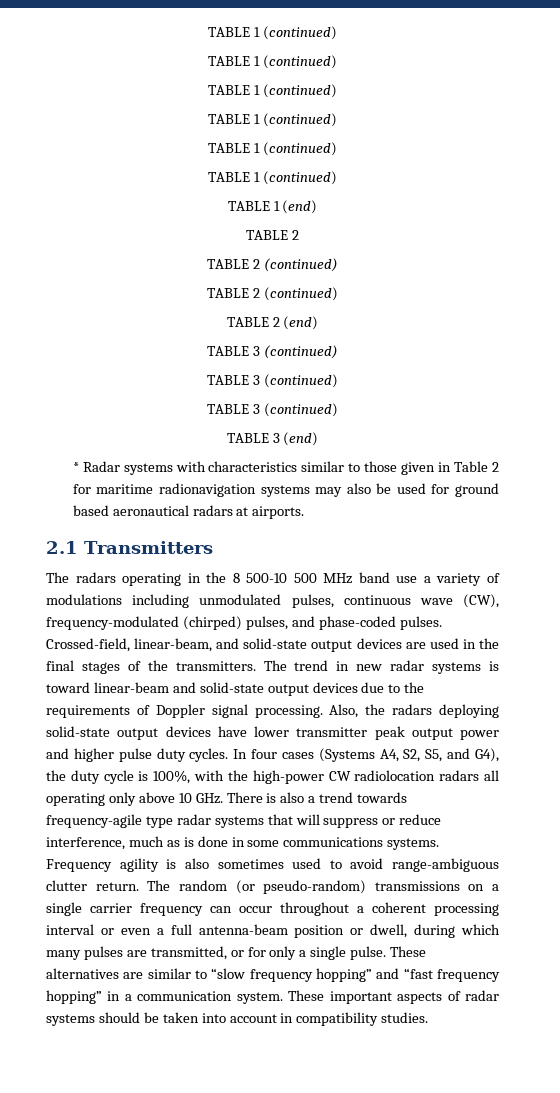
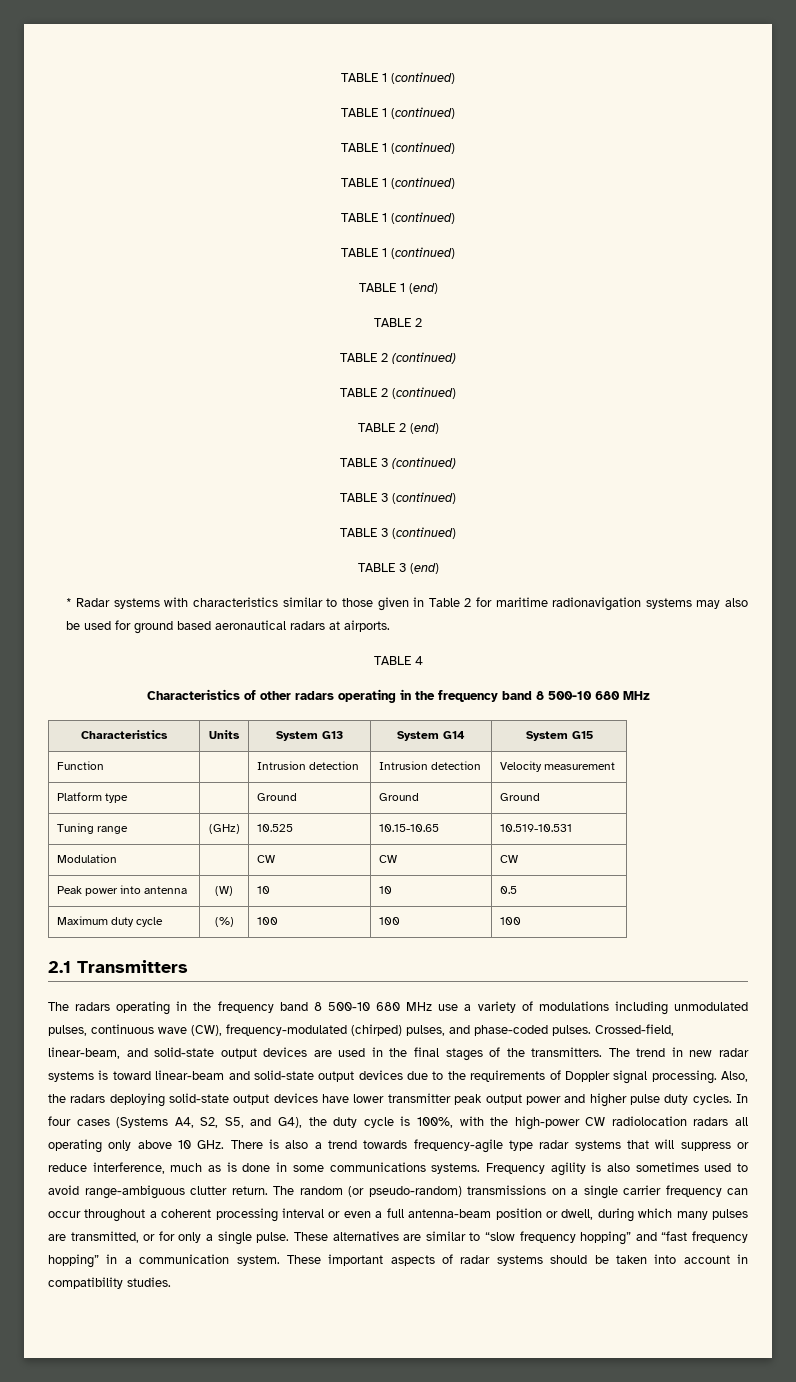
(305, 512) none -> [373,656,423,665] [146,689,650,703] [81,730,168,739] [209,730,240,739] [276,731,343,741] [397,731,465,741] [525,731,593,741] [56,761,104,770] [256,761,359,770] [378,761,481,770] [499,761,615,772] [56,792,128,803] [256,793,297,801] [378,793,419,801] [499,793,540,801] [56,823,128,834] [208,824,240,834] [256,824,293,832] [378,824,439,832] [499,824,572,832] [56,854,117,863] [256,855,275,863] [378,855,397,863] [499,855,518,863] [56,885,188,896] [215,886,233,896] [256,886,270,894] [378,886,392,894] [499,886,517,894] [56,916,163,927] [214,917,234,927] [256,917,278,925] [378,917,400,925] [499,917,521,925] // TABLE 4 // Characteristics of other radars operating in the frequency band 8 500-10 680 MHz // Characteristics | Units | System G13 | System G14 | System G15 // Function | | Intrusion detection | Intrusion detection | Velocity measurement // Platform type | | Ground | Ground | Ground // Tuning range | (GHz) | 10.525 | 10.15-10.65 | 10.519-10.531 // Modulation | | CW | CW | CW // Peak power into antenna | (W) | 10 | 10 | 0.5 // Maximum duty cycle | (%) | 100 | 100 | 100
[232,572,390,584] 8 500-10 500 MHz band -> [217,1001,433,1013] frequency band 8 500-10 680 MHz

